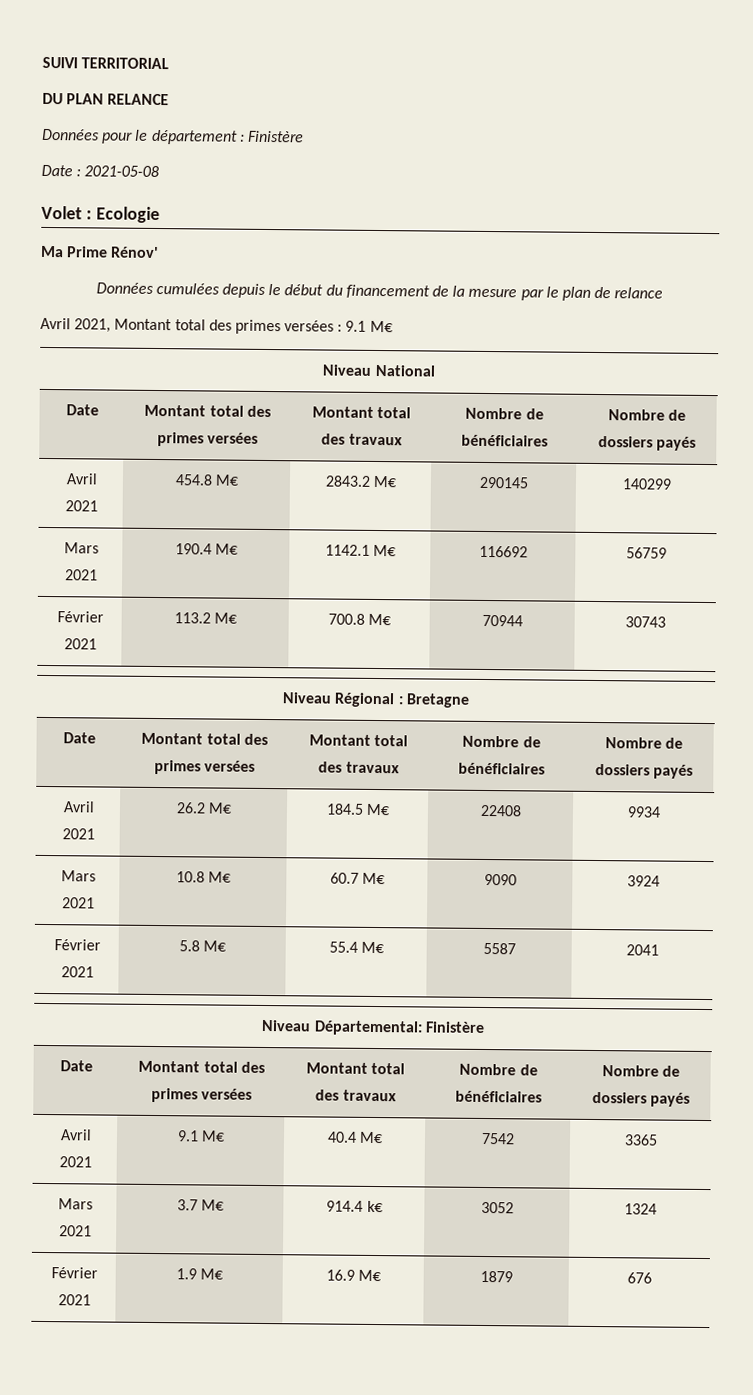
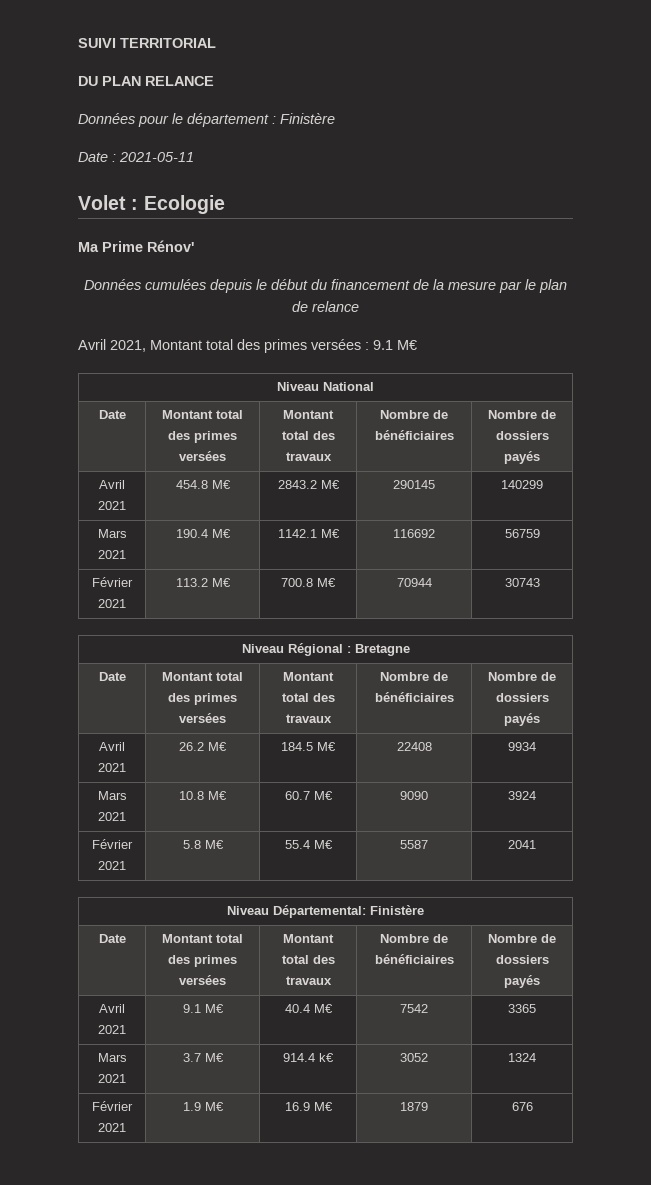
[84,165,160,178] 2021-05-08 -> [119,152,194,162] 2021-05-11

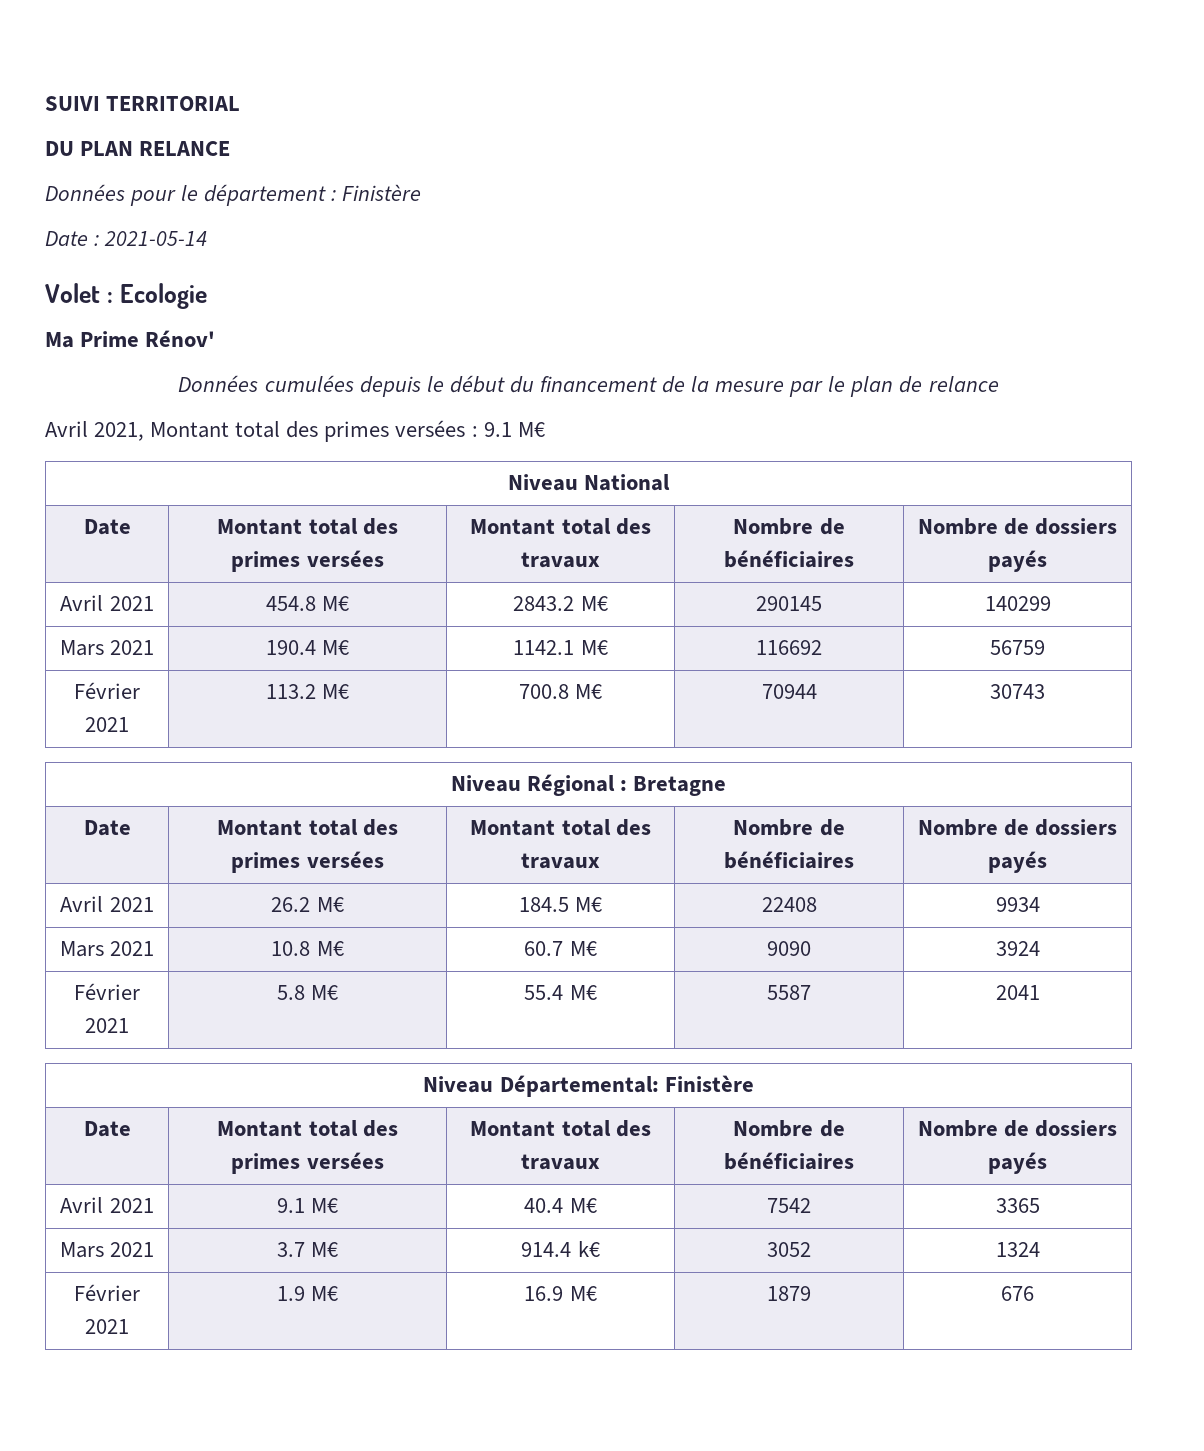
[119,152,194,162] 2021-05-11 -> [104,231,208,246] 2021-05-14

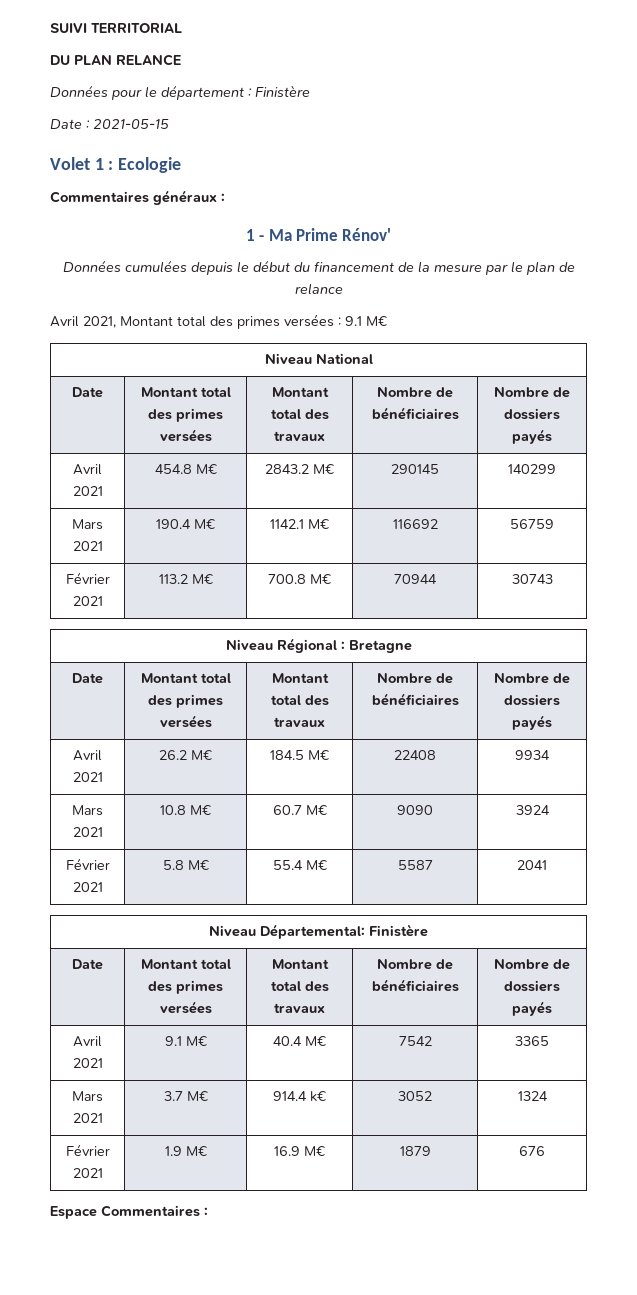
[104,231,208,246] 2021-05-14 -> [93,119,169,129] 2021-05-15
(100, 293) none -> [94,158,104,170] 1
(207, 296) none -> [50,190,225,205] [245,229,265,241] Commentaires généraux : // 1 -
(1034, 1293) none -> [50,1205,208,1219] // Espace Commentaires :

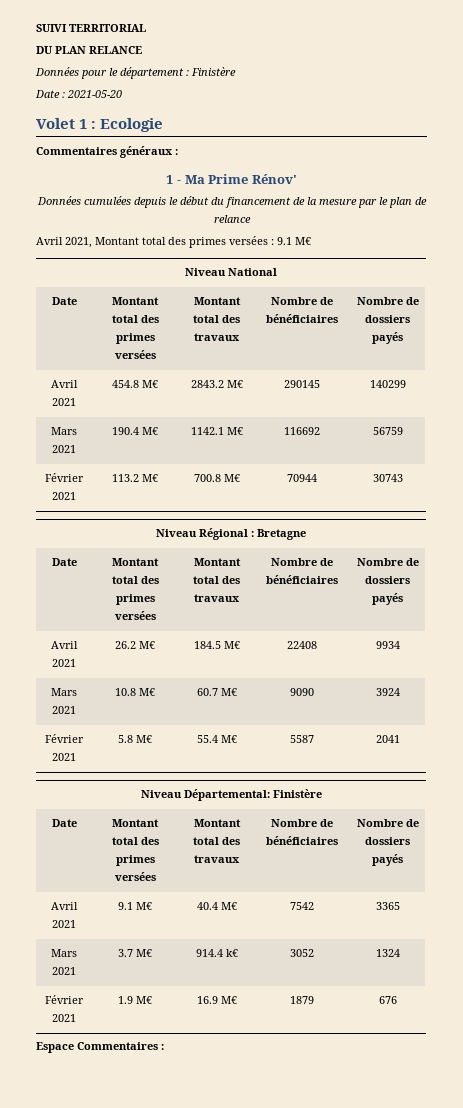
[93,119,169,129] 2021-05-15 -> [67,90,122,98] 2021-05-20

